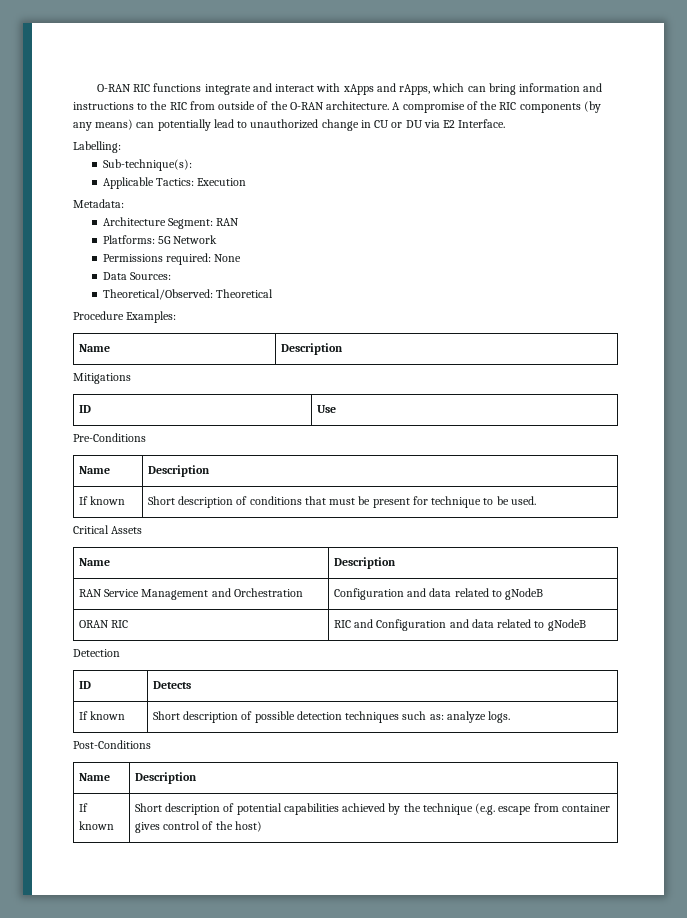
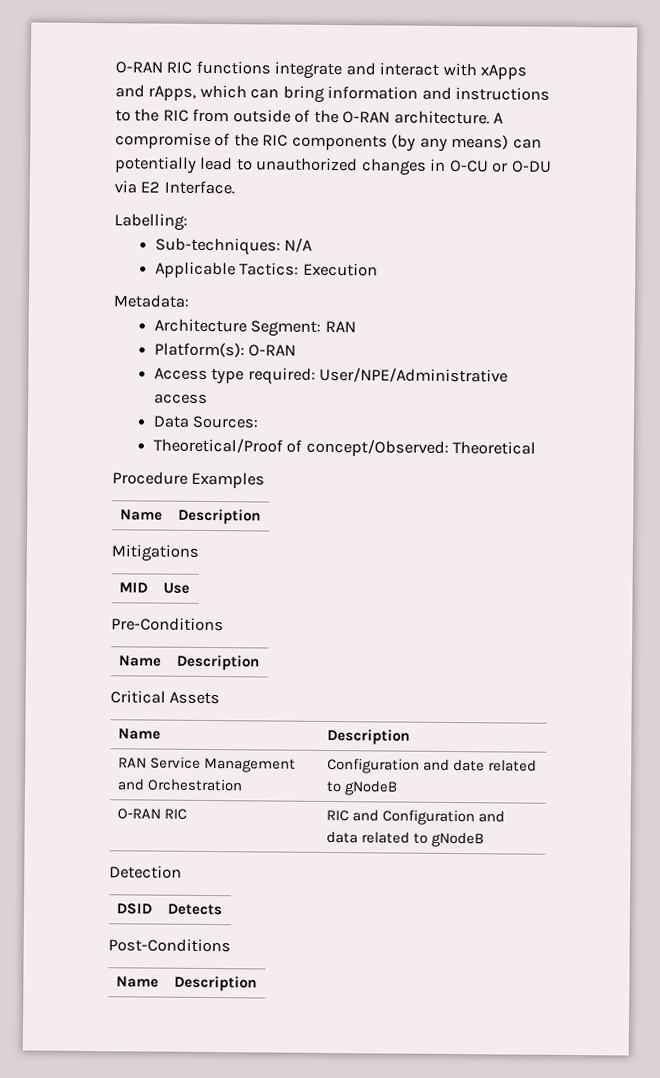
[321,119,423,131] change in CU or DU -> [360,158,552,176] changes in O-CU or O-DU
[102,159,192,171] Sub-technique(s): -> [154,237,314,256] Sub-techniques: N/A
[102,235,218,244] [102,253,242,265] Platforms: 5G Network // Permissions required: None -> [153,342,297,358] [153,366,509,385] [153,393,208,404] Platform(s): O-RAN // Access type required: User/NPE/Administrative access
[102,289,213,300] Theoretical/Observed: -> [152,437,449,457] Theoretical/Proof of concept/Observed:
[126,311,177,323] Examples: -> [191,471,266,489] Examples
[78,405,91,413] ID -> [118,582,148,593] MID
[78,496,126,505] [147,496,536,508] // If known | Short description of conditions that must be present for technique to be used. -> (260, 662) none
[429,588,544,600] [78,620,109,628] data related to gNodeB // ORAN -> [452,759,537,772] [325,780,398,796] [116,808,161,820] date related to gNodeB // O-RAN
[78,681,91,689] ID -> [115,903,153,915] DSID
[78,711,126,720] [152,711,511,723] [73,740,151,749] [78,773,110,781] [134,772,197,784] [78,803,88,812] [78,821,114,830] [134,803,610,815] [134,821,262,833] // If known | Short description of possible detection techniques such as: analyze logs. // Post-Conditions // Name | Description // If known | Short description of potential capabilities achieved by the technique (e.g. escape from container gives control of the host) -> [108,938,231,953] [115,976,159,988] [173,975,257,992] // Post-Conditions // Name | Description

